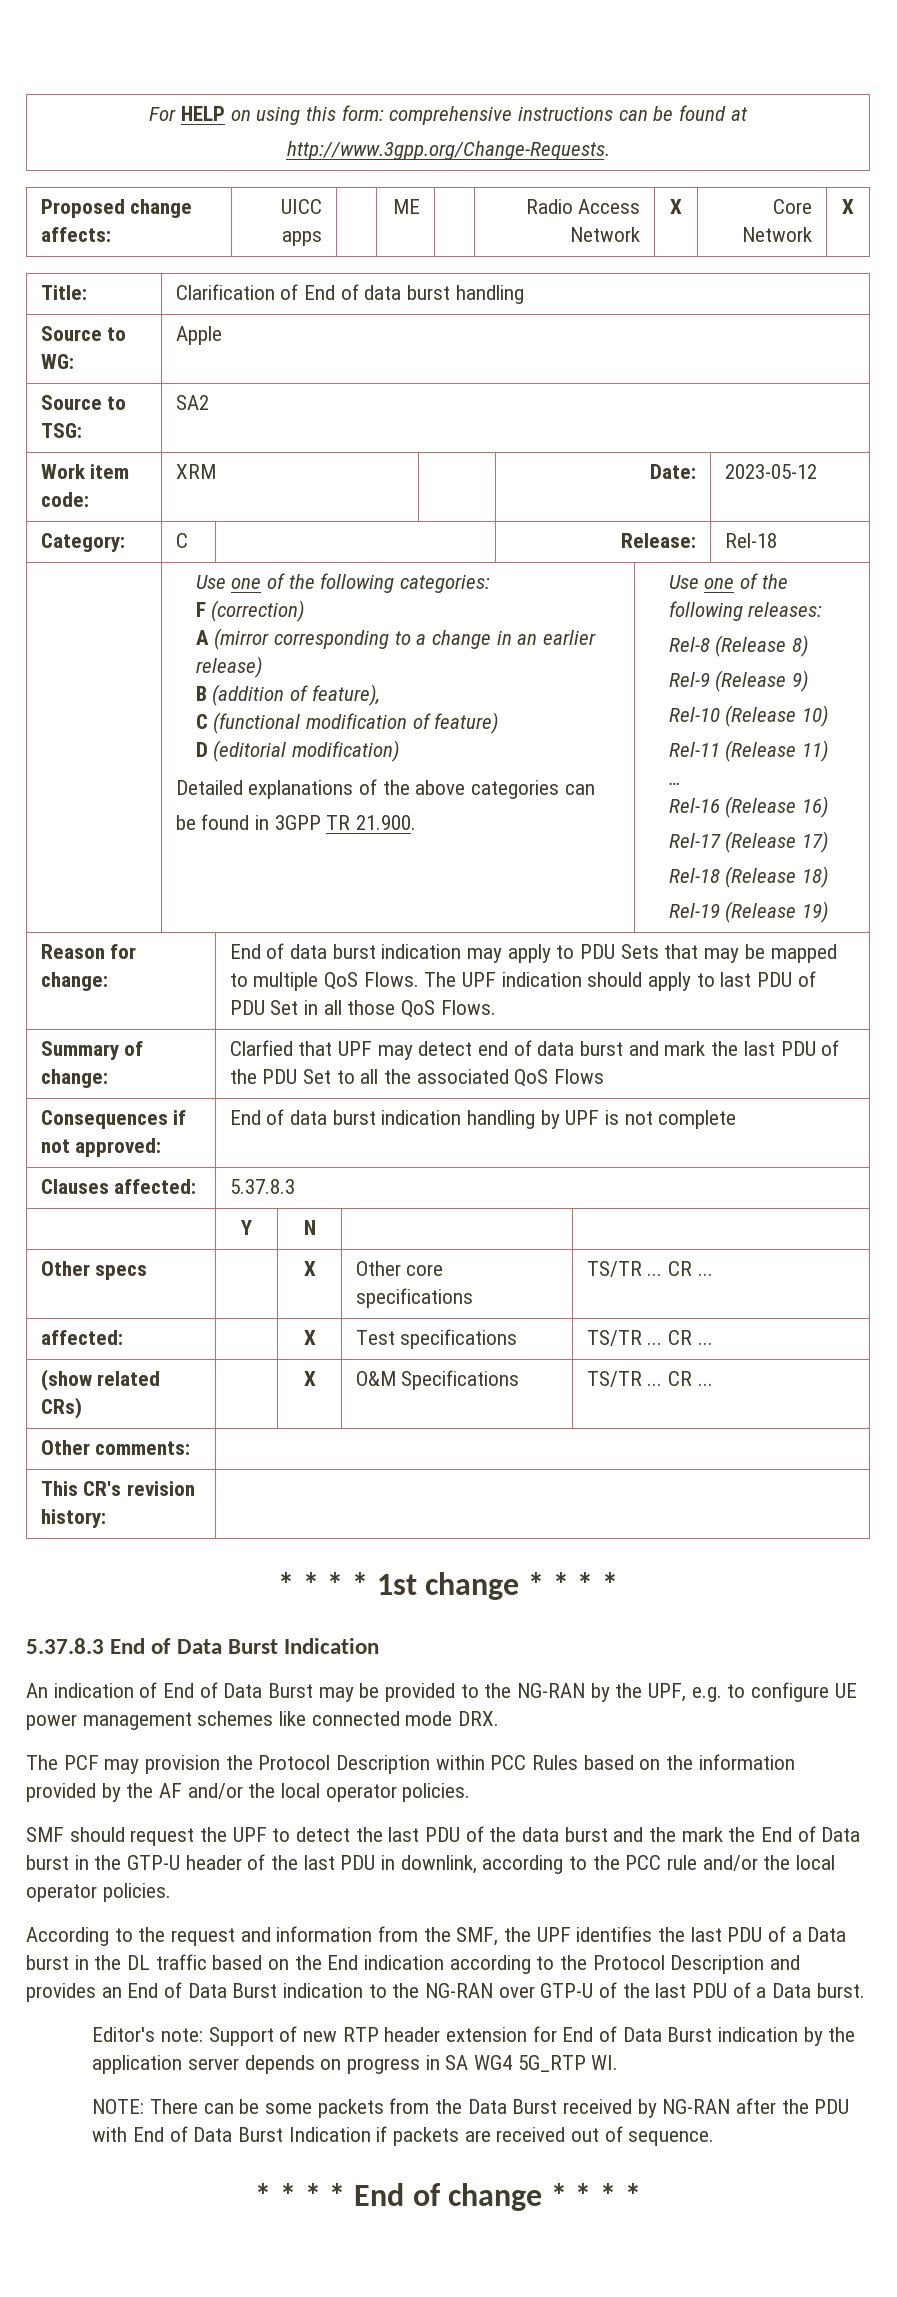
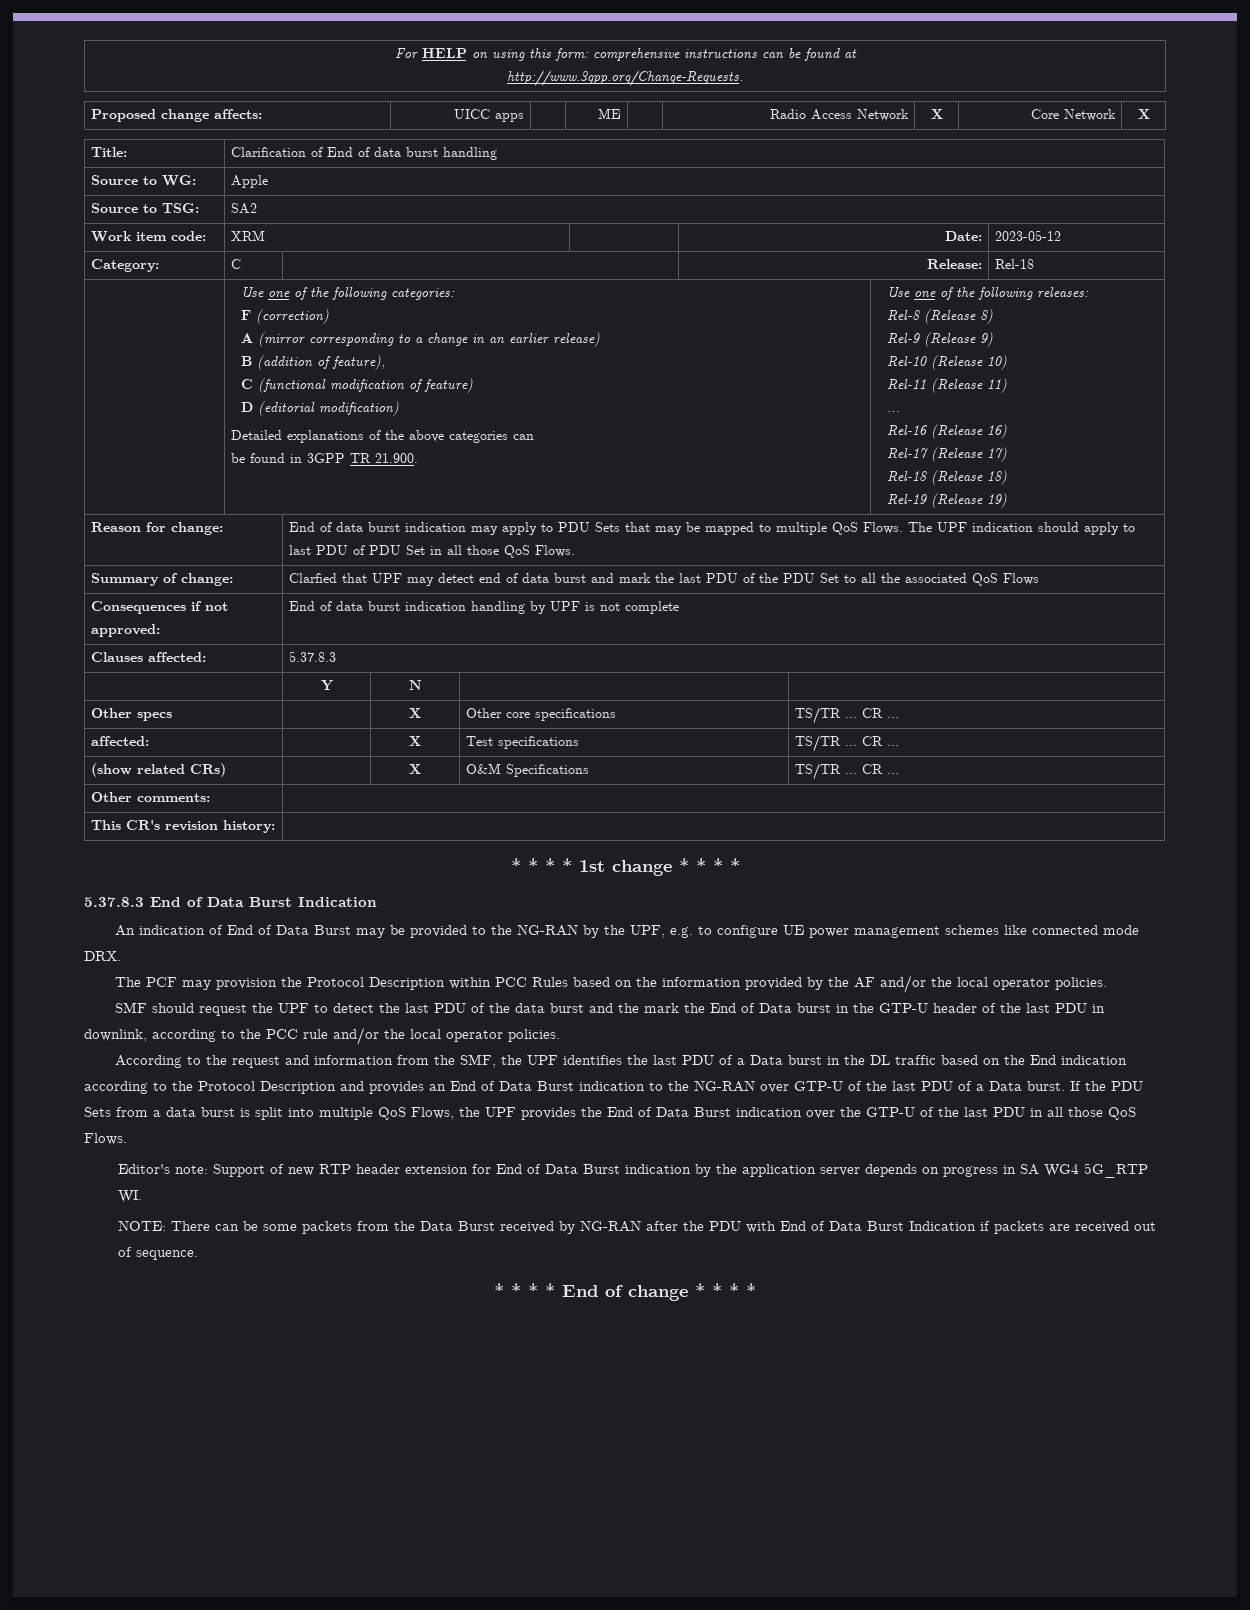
(865, 1990) none -> [1070,1081,1143,1091] [84,1107,1136,1120] [84,1133,127,1145] If the PDU Sets from a data burst is split into multiple QoS Flows, the UPF provides the End of Data Burst indication over the GTP-U of the last PDU in all those QoS Flows.

